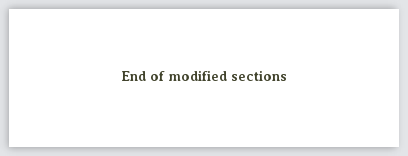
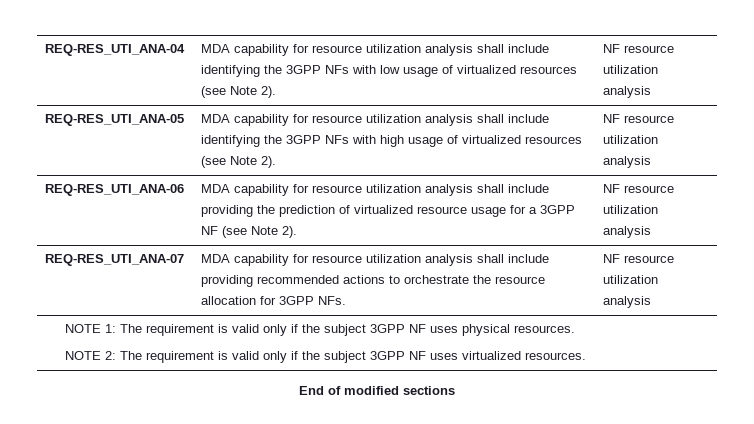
(121, 76) none -> [45,44,186,56] [201,44,550,56] [201,65,578,77] [201,86,277,98] [603,44,675,53] [603,65,659,74] [603,86,652,98] [45,114,185,126] [201,114,550,126] [201,135,583,147] [201,156,277,168] [603,114,675,123] [603,135,659,144] [603,156,652,168] [45,184,185,196] [201,184,550,196] [201,205,576,217] [201,226,298,238] [603,184,675,193] [603,205,659,214] [603,226,652,238] [45,254,185,266] [201,254,550,266] [201,275,546,287] [201,296,347,305] [603,254,675,263] [603,275,659,284] [603,296,652,308] [65,324,576,336] [65,351,587,363] REQ-RES_UTI_ANA-04 | MDA capability for resource utilization analysis shall include identifying the 3GPP NFs with low usage of virtualized resources (see Note 2). | NF resource utilization analysis // REQ-RES_UTI_ANA-05 | MDA capability for resource utilization analysis shall include identifying the 3GPP NFs with high usage of virtualized resources (see Note 2). | NF resource utilization analysis // REQ-RES_UTI_ANA-06 | MDA capability for resource utilization analysis shall include providing the prediction of virtualized resource usage for a 3GPP NF (see Note 2). | NF resource utilization analysis // REQ-RES_UTI_ANA-07 | MDA capability for resource utilization analysis shall include providing recommended actions to orchestrate the resource allocation for 3GPP NFs. | NF resource utilization analysis // NOTE 1: The requirement is valid only if the subject 3GPP NF uses physical resources. // NOTE 2: The requirement is valid only if the subject 3GPP NF uses virtualized resources. //

